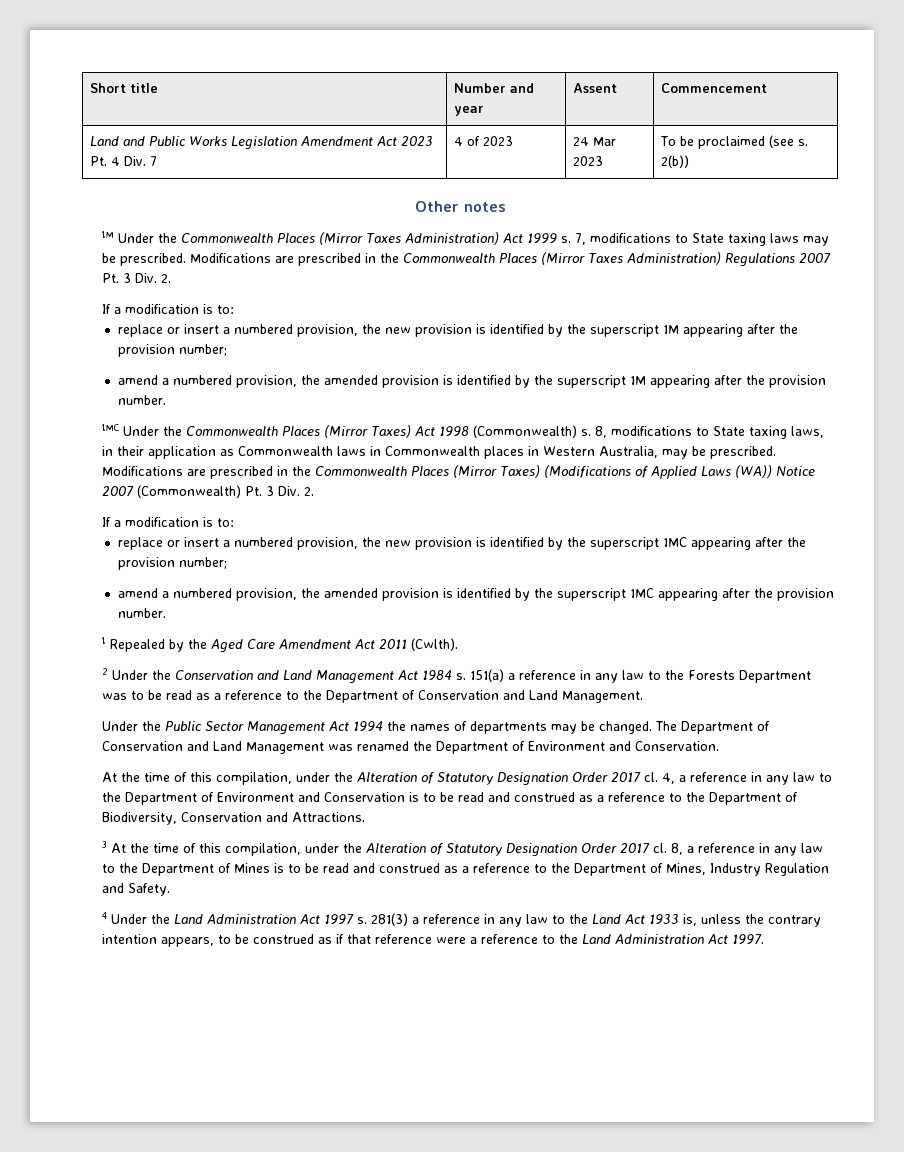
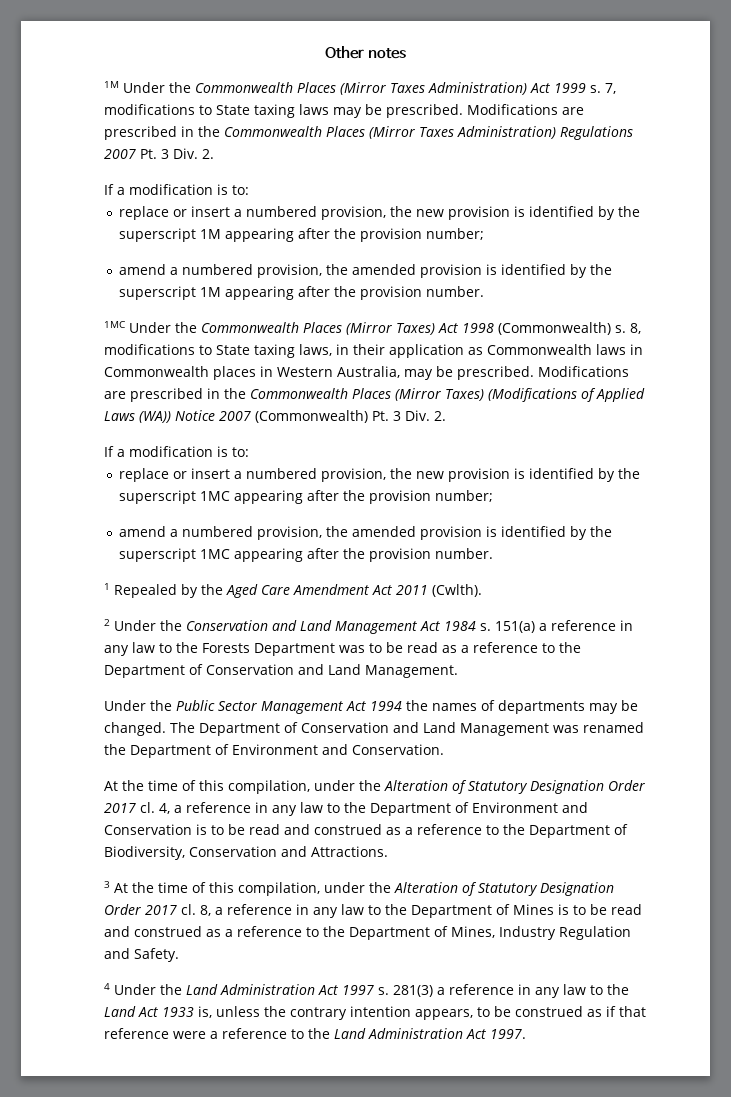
[90,83,159,93] [454,83,535,93] [454,106,485,116] [573,83,618,93] [661,83,768,93] [90,136,434,150] [90,156,158,166] [454,136,514,146] [573,137,617,146] [573,156,604,166] [660,135,809,149] [661,155,690,168] Short title | Number and year | Assent | Commencement // Land and Public Works Legislation Amendment Act 2023 Pt. 4 Div. 7 | 4 of 2023 | 24 Mar 2023 | To be proclaimed (see s. 2(b)) // -> (324, 52) none

